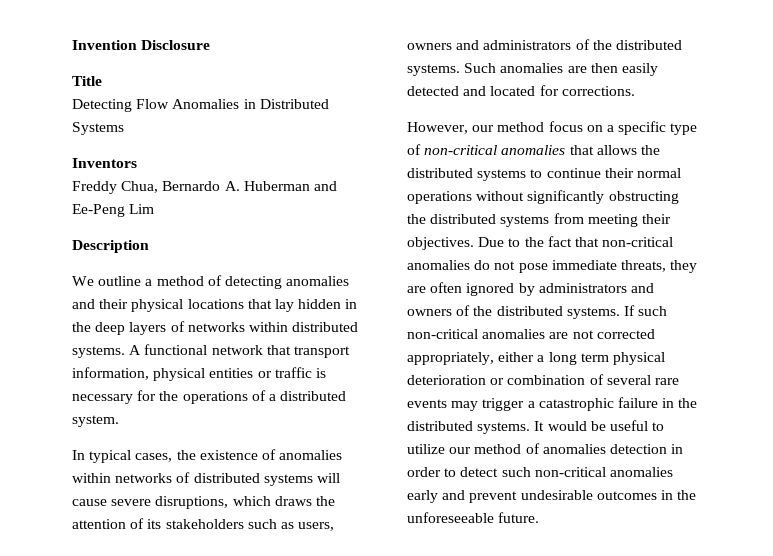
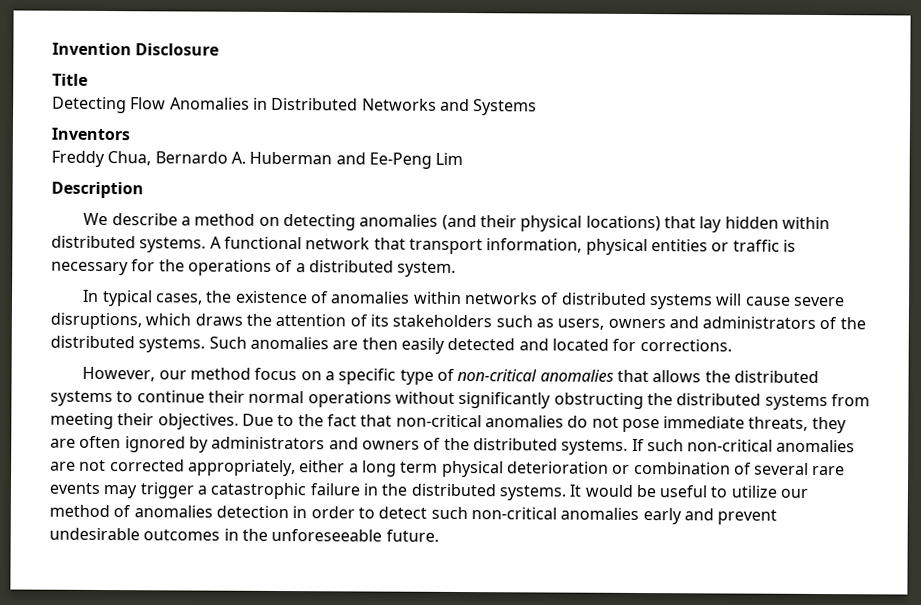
(329, 104) none -> [361,98,470,112] Networks and
[98,276,142,286] outline -> [111,213,178,226] describe
[207,275,222,286] of -> [258,216,280,226] on
[72,299,95,309] and -> [441,214,477,231] (and
[187,299,244,309] locations -> [585,215,661,232] locations)
[345,299,358,309] [72,321,245,335] in the deep layers of networks -> (779, 222) none

